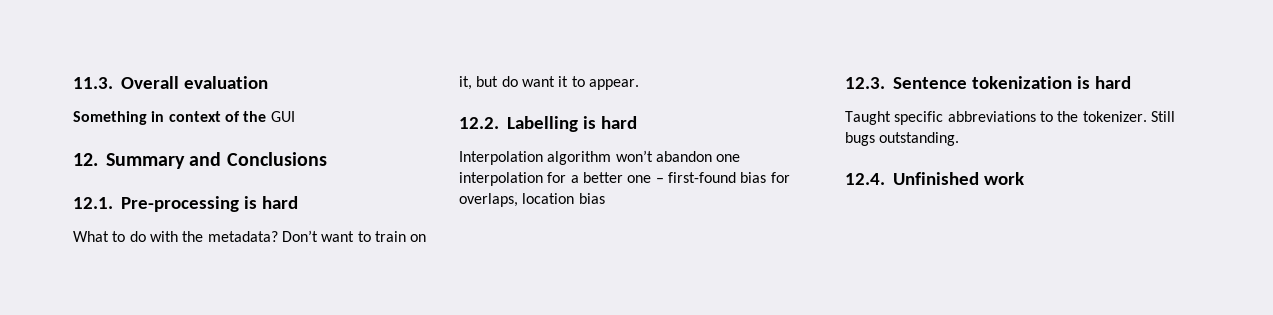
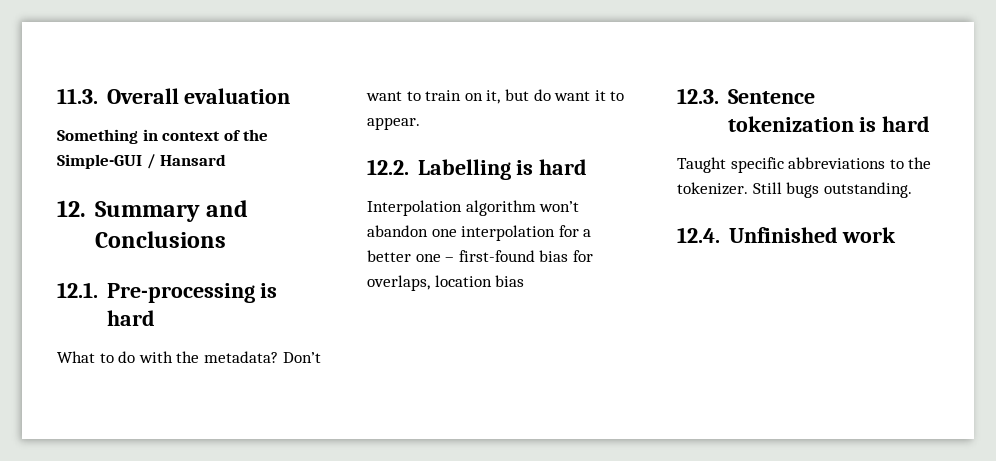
[270,111,295,122] GUI -> [57,154,227,169] Simple-GUI / Hansard

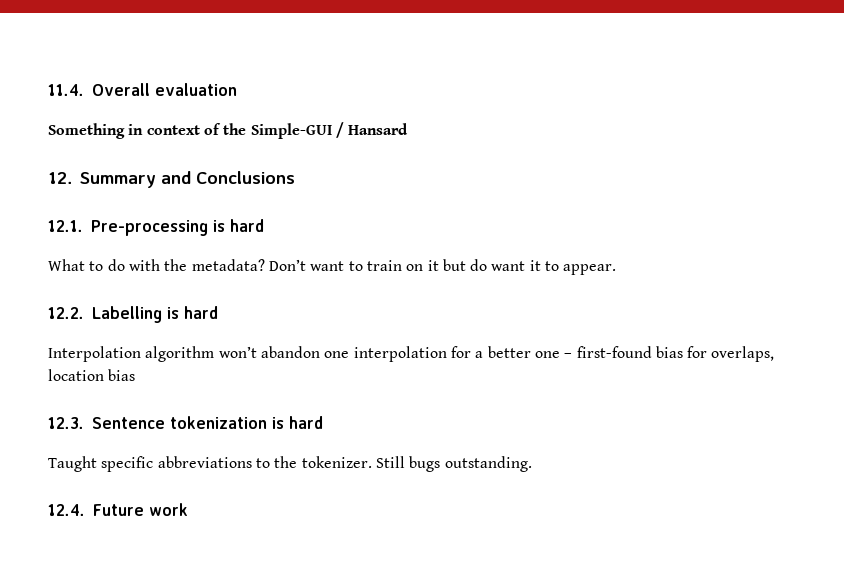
[57,88,98,104] 11.3. -> [48,84,84,96] 11.4.
[486,90,501,104] it, -> [427,260,439,271] it
[728,227,838,243] Unfinished -> [93,504,144,516] Future

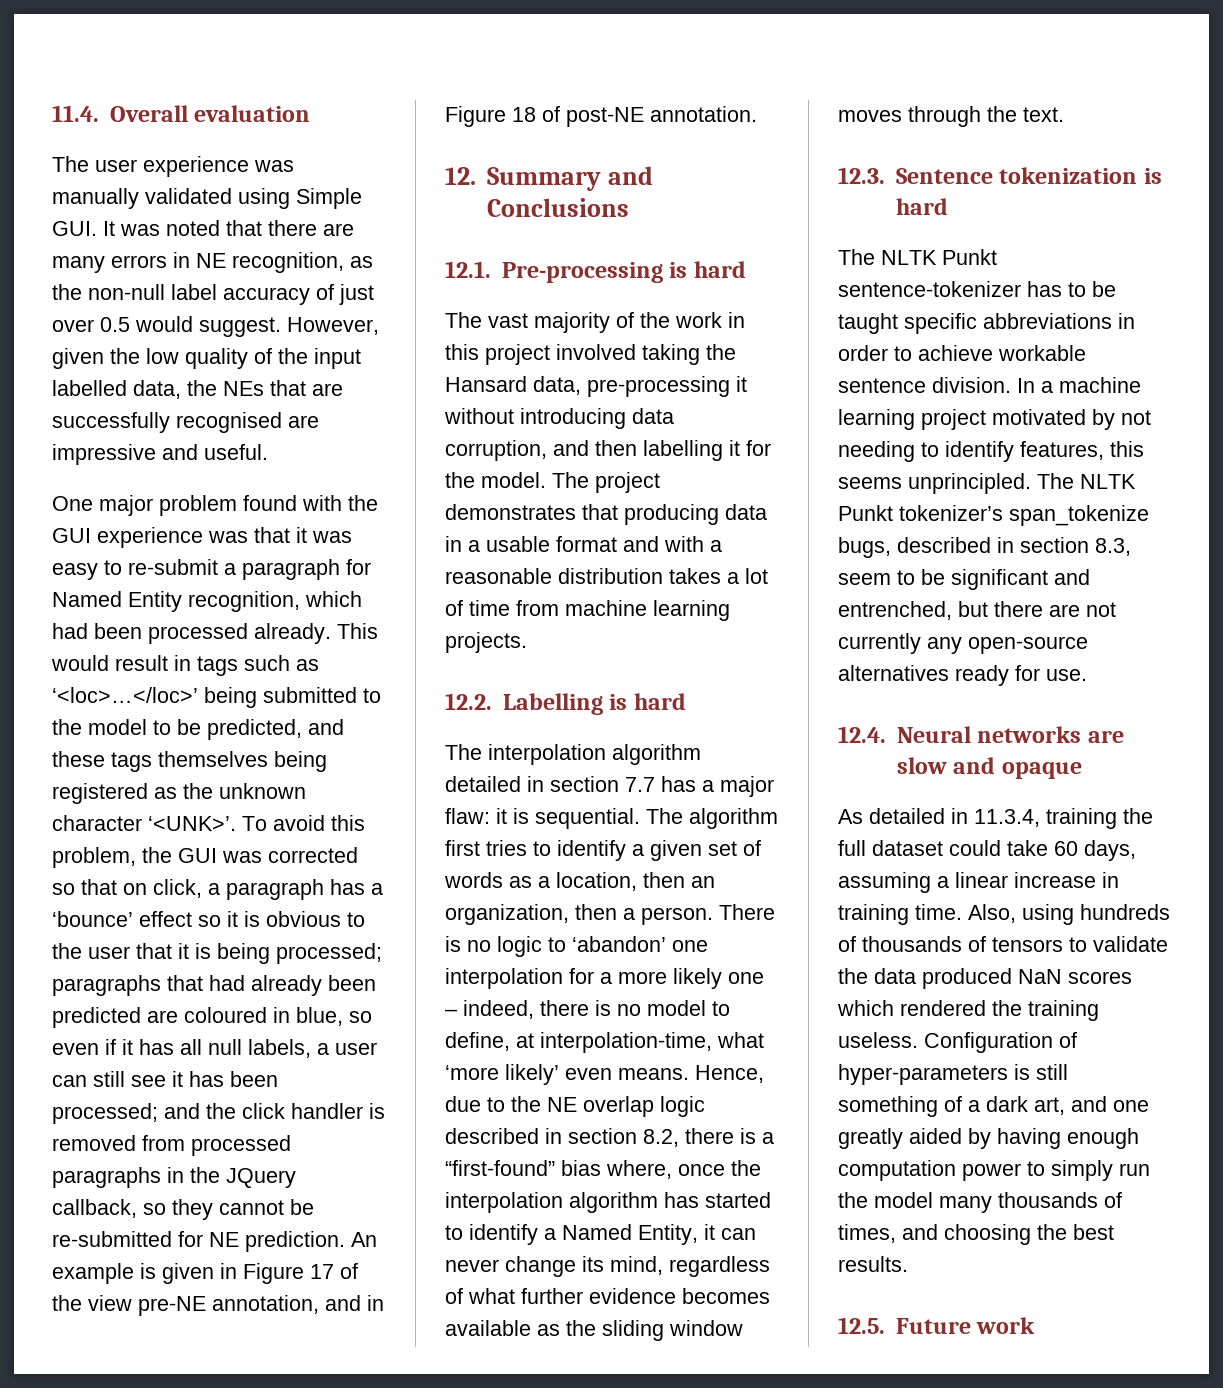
[48,122,409,139] Something in context of the Simple-GUI / Hansard -> [52,156,294,177] [52,188,362,209] [52,220,354,236] [52,252,373,273] [52,284,374,305] [52,316,379,337] [52,348,361,369] [52,380,343,399] [52,412,319,433] [52,444,268,465] [52,495,378,516] [52,527,352,548] [52,559,371,580] [52,591,362,612] [52,623,378,644] [51,655,319,676] [52,687,381,708] [52,719,344,740] [52,751,327,772] [52,783,306,804] [52,815,365,831] [52,847,358,868] [52,879,383,900] [52,911,365,927] [52,943,382,964] [52,975,376,996] [52,1007,372,1028] [52,1039,377,1058] [52,1071,278,1087] [52,1103,385,1124] [52,1135,291,1156] [52,1167,296,1188] [52,1199,314,1220] [52,1231,377,1252] [52,1263,358,1284] [52,1295,384,1316] [445,106,757,127] The user experience was manually validated using Simple GUI. It was noted that there are many errors in NE recognition, as the non-null label accuracy of just over 0.5 would suggest. However, given the low quality of the input labelled data, the NEs that are successfully recognised are impressive and useful. // One major problem found with the GUI experience was that it was easy to re-submit a paragraph for Named Entity recognition, which had been processed already. This would result in tags such as ‘<loc>…</loc>’ being submitted to the model to be predicted, and these tags themselves being registered as the unknown character ‘<UNK>’. To avoid this problem, the GUI was corrected so that on click, a paragraph has a ‘bounce’ effect so it is obvious to the user that it is being processed; paragraphs that had already been predicted are coloured in blue, so even if it has all null labels, a user can still see it has been processed; and the click handler is removed from processed paragraphs in the JQuery callback, so they cannot be re-submitted for NE prediction. An example is given in Figure 17 of the view pre-NE annotation, and in Figure 18 of post-NE annotation.
[48,259,617,275] [48,306,218,323] [48,346,775,362] [48,369,136,381] What to do with the metadata? Don’t want to train on it but do want it to appear. // 12.2. Labelling is hard // Interpolation algorithm won’t abandon one interpolation for a better one – first-found bias for overlaps, location bias -> [445,312,745,333] [445,344,736,365] [445,376,747,397] [444,408,674,429] [445,440,771,461] [445,472,660,493] [445,504,767,525] [445,536,722,552] [445,568,768,584] [445,600,730,621] [445,632,527,653] [445,693,686,715] [445,744,701,765] [445,776,774,797] [445,808,778,829] [445,840,761,861] [444,872,715,891] [445,904,775,925] [445,936,708,957] [445,968,764,989] [445,1000,730,1019] [445,1032,764,1053] [445,1064,764,1085] [445,1096,705,1117] [445,1128,774,1147] [445,1160,761,1179] [445,1192,771,1213] [445,1224,756,1245] [445,1256,770,1277] [445,1288,770,1304] [445,1320,743,1341] [838,106,1064,127] The vast majority of the work in this project involved taking the Hansard data, pre-processing it without introducing data corruption, and then labelling it for the model. The project demonstrates that producing data in a usable format and with a reasonable distribution takes a lot of time from machine learning projects. // 12.2. Labelling is hard // The interpolation algorithm detailed in section 7.7 has a major flaw: it is sequential. The algorithm first tries to identify a given set of words as a location, then an organization, then a person. There is no logic to ‘abandon’ one interpolation for a more likely one – indeed, there is no model to define, at interpolation-time, what ‘more likely’ even means. Hence, due to the NE overlap logic described in section 8.2, there is a “first-found” bias where, once the interpolation algorithm has started to identify a Named Entity, it can never change its mind, regardless of what further evidence becomes available as the sliding window moves through the text.
[48,456,532,472] [48,504,85,516] Taught specific abbreviations to the tokenizer. Still bugs outstanding. // 12.4. -> [838,249,997,265] [838,281,1116,297] [838,313,1135,334] [838,345,1086,361] [838,377,1141,393] [838,409,1151,430] [838,441,1144,462] [838,473,1136,494] [838,505,1149,526] [838,537,1131,558] [838,569,1090,590] [838,601,1116,620] [838,633,1088,654] [838,665,1087,686] [838,726,1124,743] [896,757,1082,779] [838,808,1153,829] [838,840,1136,861] [838,872,1119,893] [838,904,1170,925] [838,936,1168,952] [838,968,1132,989] [837,1000,1099,1021] [838,1032,1077,1053] [838,1064,1068,1085] [838,1096,1149,1117] [838,1128,1139,1149] [838,1160,1150,1181] [838,1192,1122,1213] [838,1224,1114,1245] [838,1256,908,1272] [838,1317,885,1334] The NLTK Punkt sentence-tokenizer has to be taught specific abbreviations in order to achieve workable sentence division. In a machine learning project motivated by not needing to identify features, this seems unprincipled. The NLTK Punkt tokenizer’s span_tokenize bugs, described in section 8.3, seem to be significant and entrenched, but there are not currently any open-source alternatives ready for use. // 12.4. Neural networks are slow and opaque // As detailed in 11.3.4, training the full dataset could take 60 days, assuming a linear increase in training time. Also, using hundreds of thousands of tensors to validate the data produced NaN scores which rendered the training useless. Configuration of hyper-parameters is still something of a dark art, and one greatly aided by having enough computation power to simply run the model many thousands of times, and choosing the best results. // 12.5.

